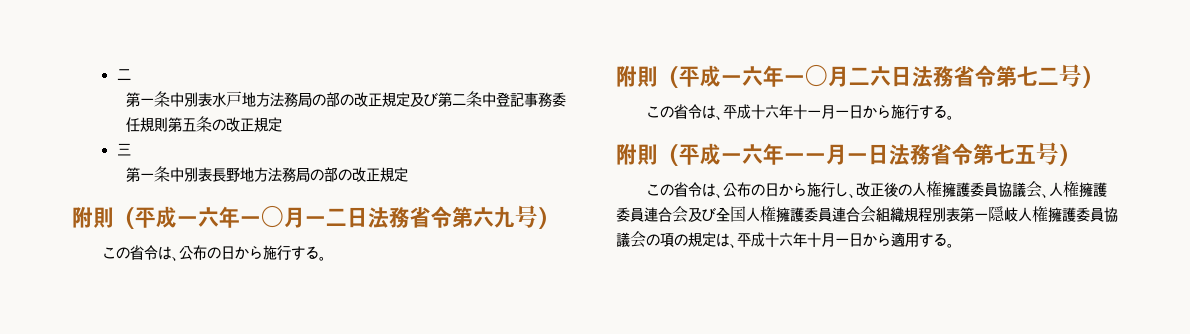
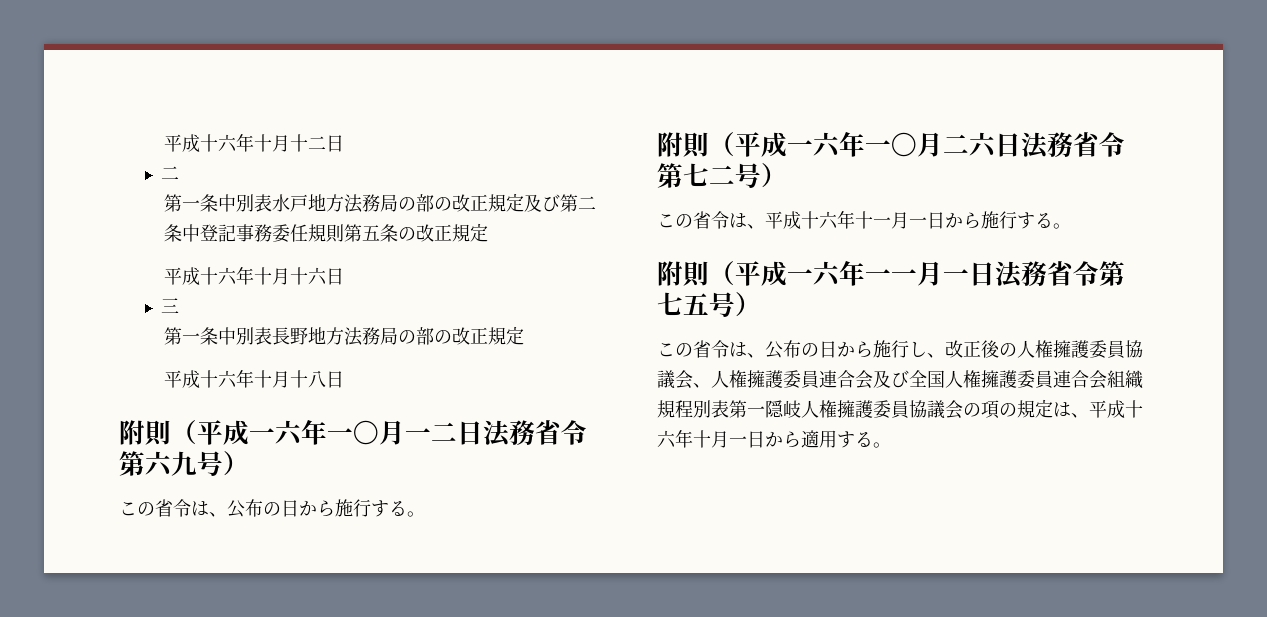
(116, 75) none -> [163,133,344,152] 平成十六年十月十二日 //
(283, 124) none -> [163,266,344,285] // 平成十六年十月十六日
(409, 174) none -> [163,369,344,388] // 平成十六年十月十八日

